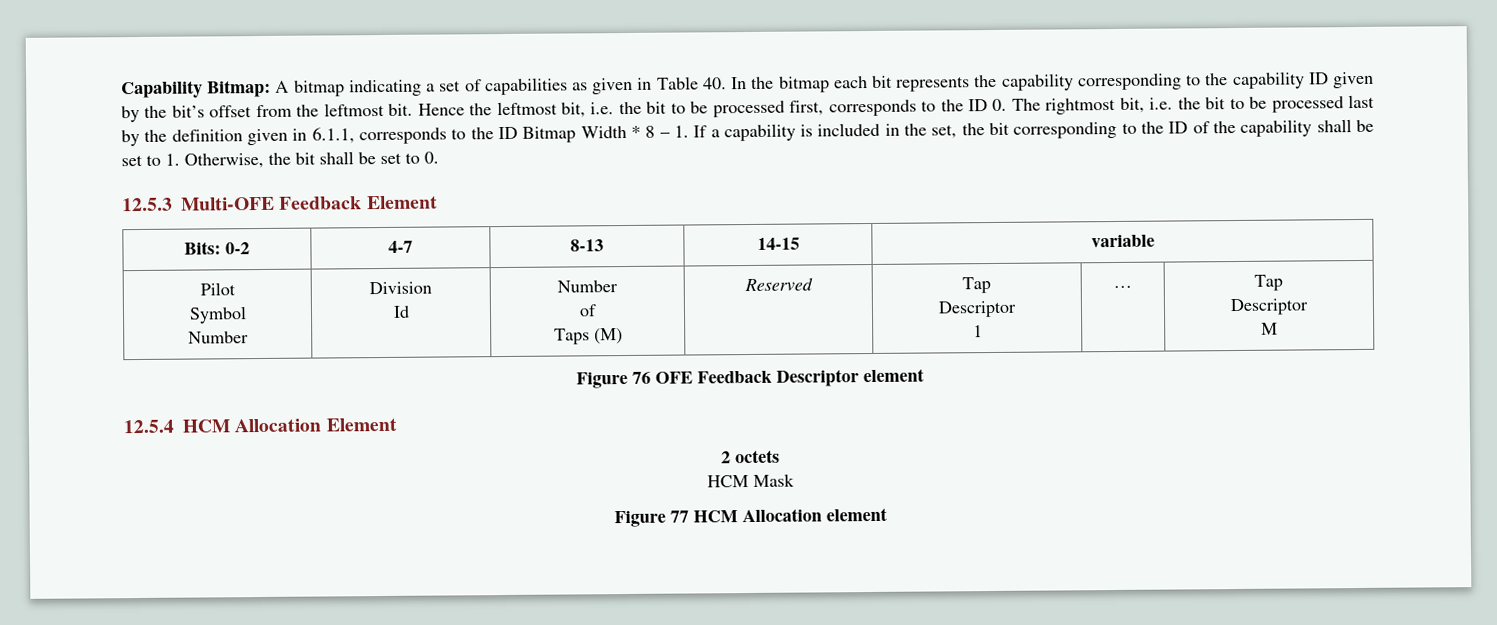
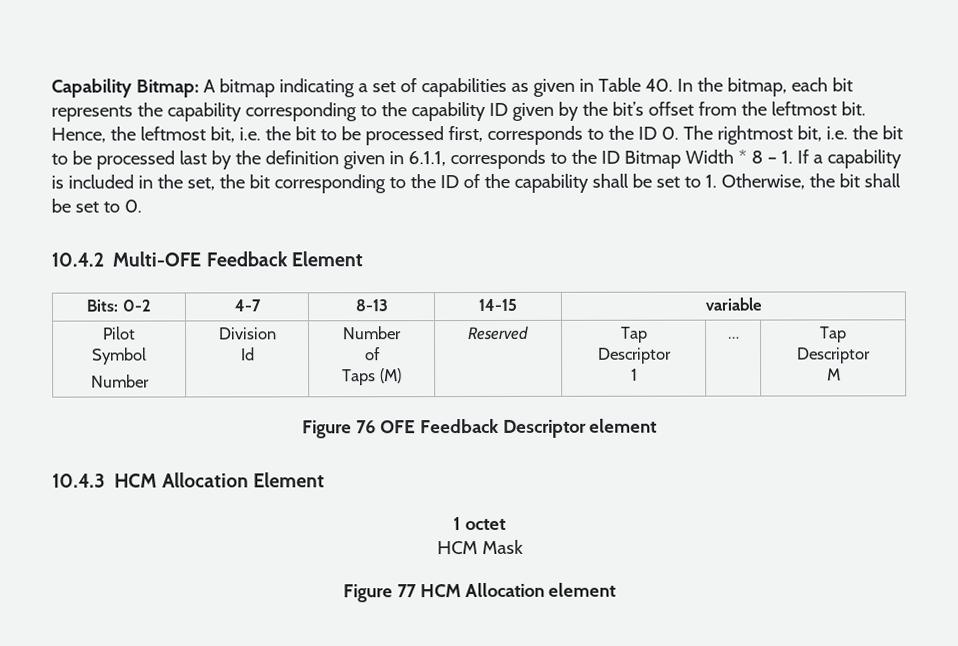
[778,76,830,93] bitmap -> [726,77,787,97] bitmap,
[417,103,465,116] Hence -> [51,127,106,143] Hence,
[122,197,173,212] 12.5.3 -> [51,252,104,267] 10.4.2
[123,419,174,434] 12.5.4 -> [52,473,106,488] 10.4.3
[721,449,780,464] 2 octets -> [453,517,506,531] 1 octet

